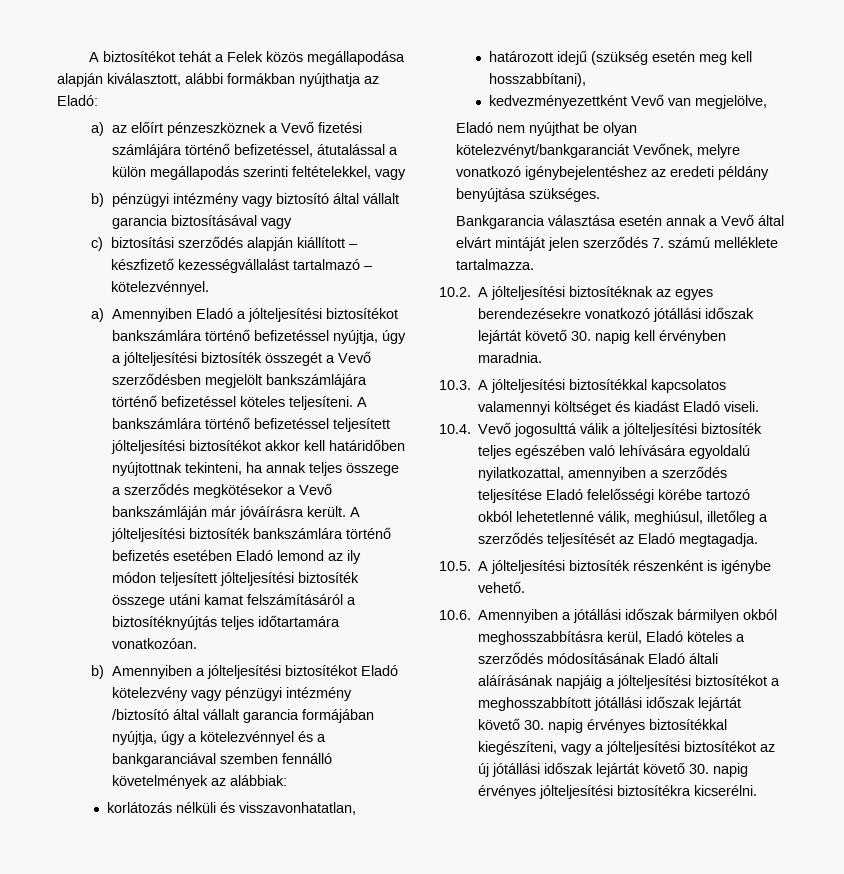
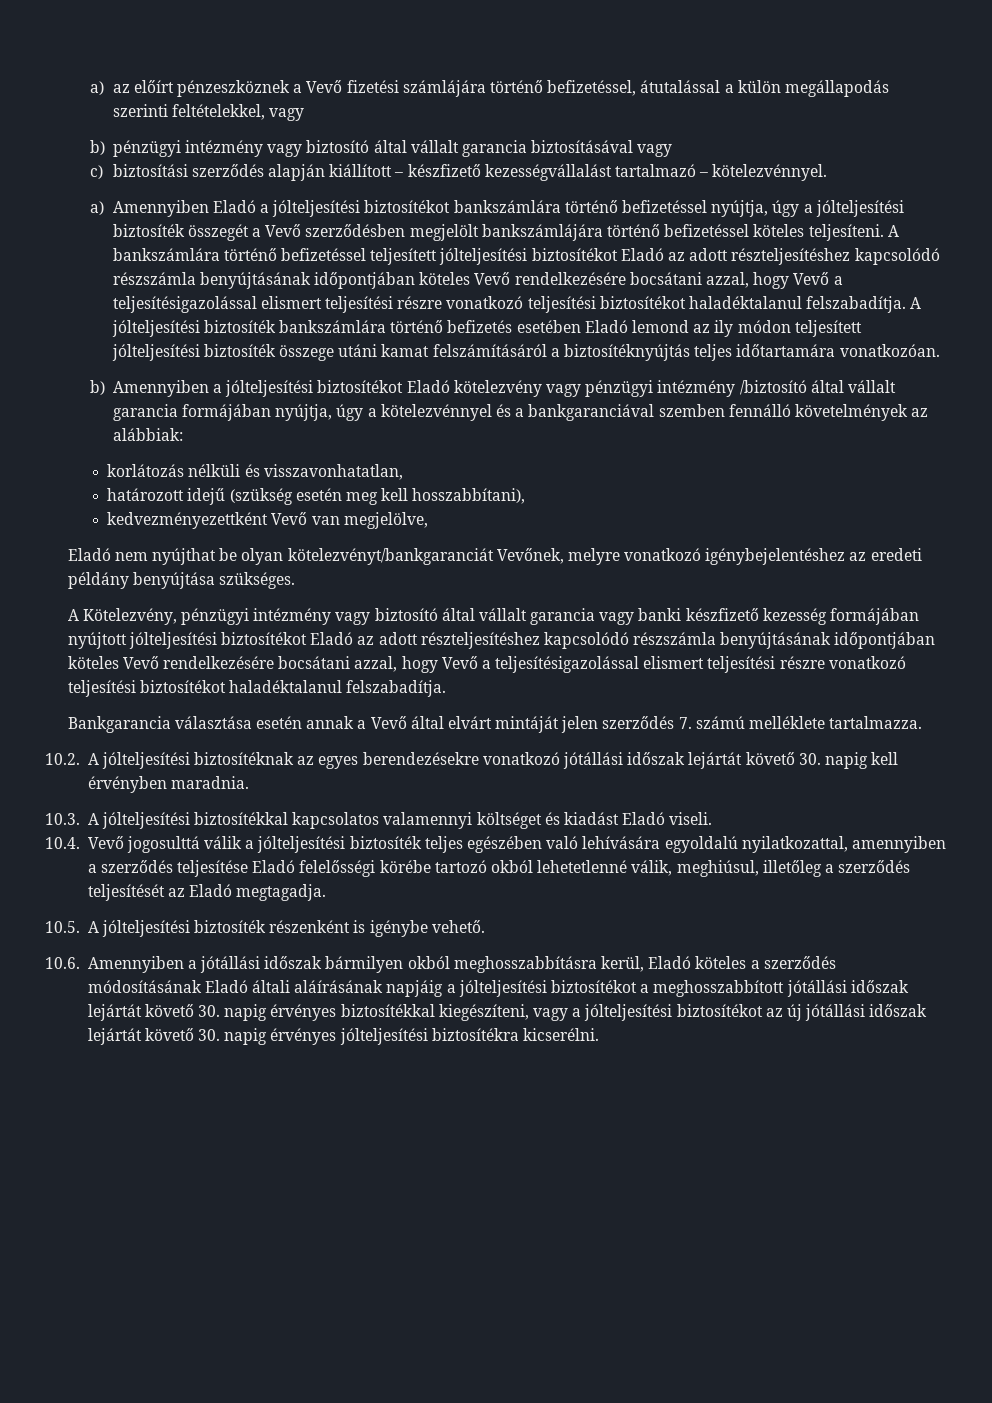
[88,51,405,65] [57,73,379,87] [57,95,98,106] A biztosítékot tehát a Felek közös megállapodása alapján kiválasztott, alábbi formákban nyújthatja az Eladó: // -> (90, 88) none
[264,439,405,451] [111,462,399,476] [111,483,332,498] [111,506,346,520] akkor kell határidőben nyújtottnak tekinteni, ha annak teljes összege a szerződés megkötésekor a Vevő bankszámláján már jóváírásra került. -> [620,248,940,265] [112,272,843,289] [112,296,907,313] Eladó az adott részteljesítéshez kapcsolódó részszámla benyújtásának időpontjában köteles Vevő rendelkezésére bocsátani azzal, hogy Vevő a teljesítésigazolással elismert teljesítési részre vonatkozó teljesítési biztosítékot haladéktalanul felszabadítja.
(601, 195) none -> [67,608,919,625] [67,632,936,649] [67,656,906,673] [67,680,447,697] // A Kötelezvény, pénzügyi intézmény vagy biztosító által vállalt garancia vagy banki készfizető kezesség formájában nyújtott jólteljesítési biztosítékot Eladó az adott részteljesítéshez kapcsolódó részszámla benyújtásának időpontjában köteles Vevő rendelkezésére bocsátani azzal, hogy Vevő a teljesítésigazolással elismert teljesítési részre vonatkozó teljesítési biztosítékot haladéktalanul felszabadítja.

